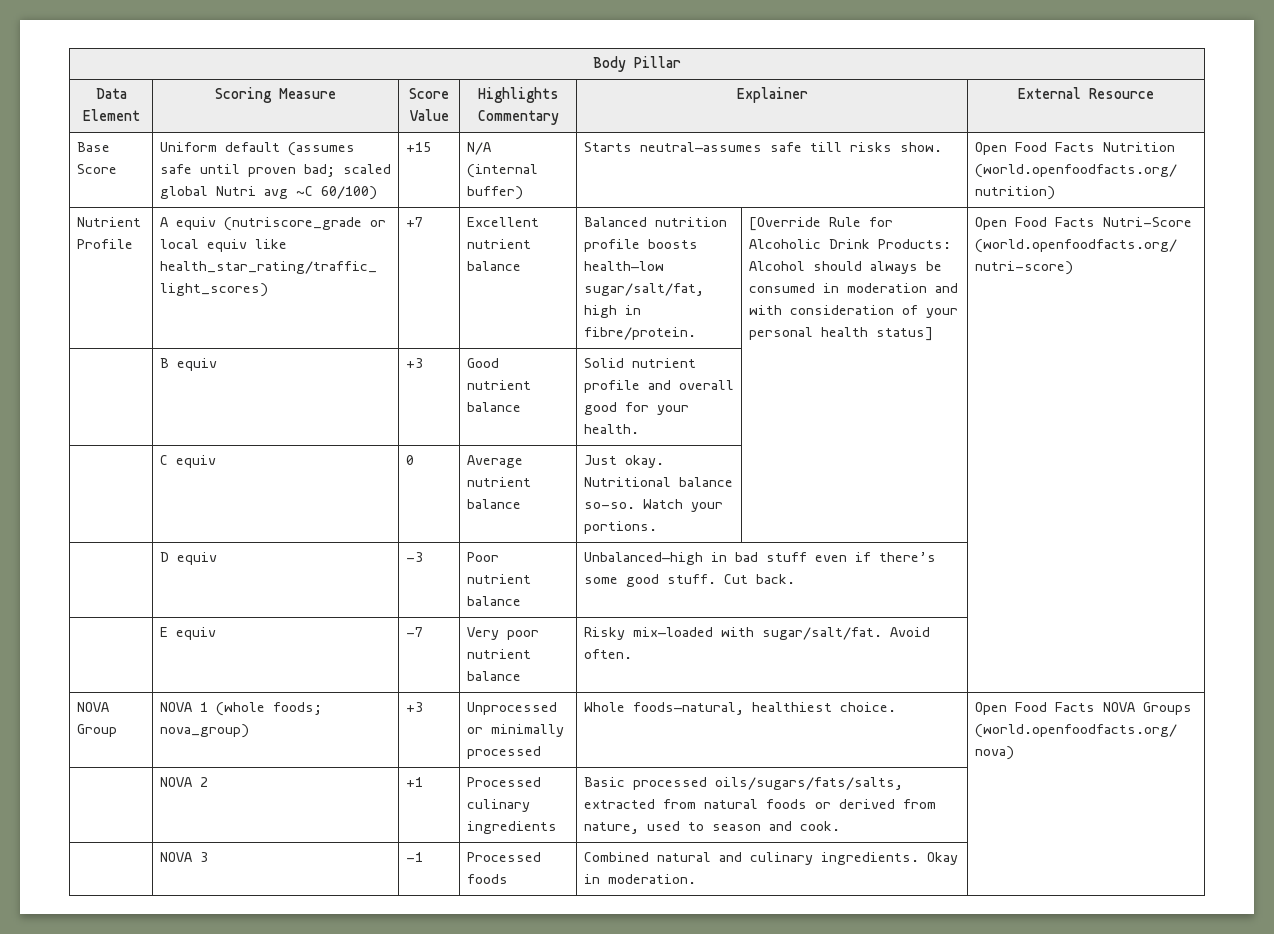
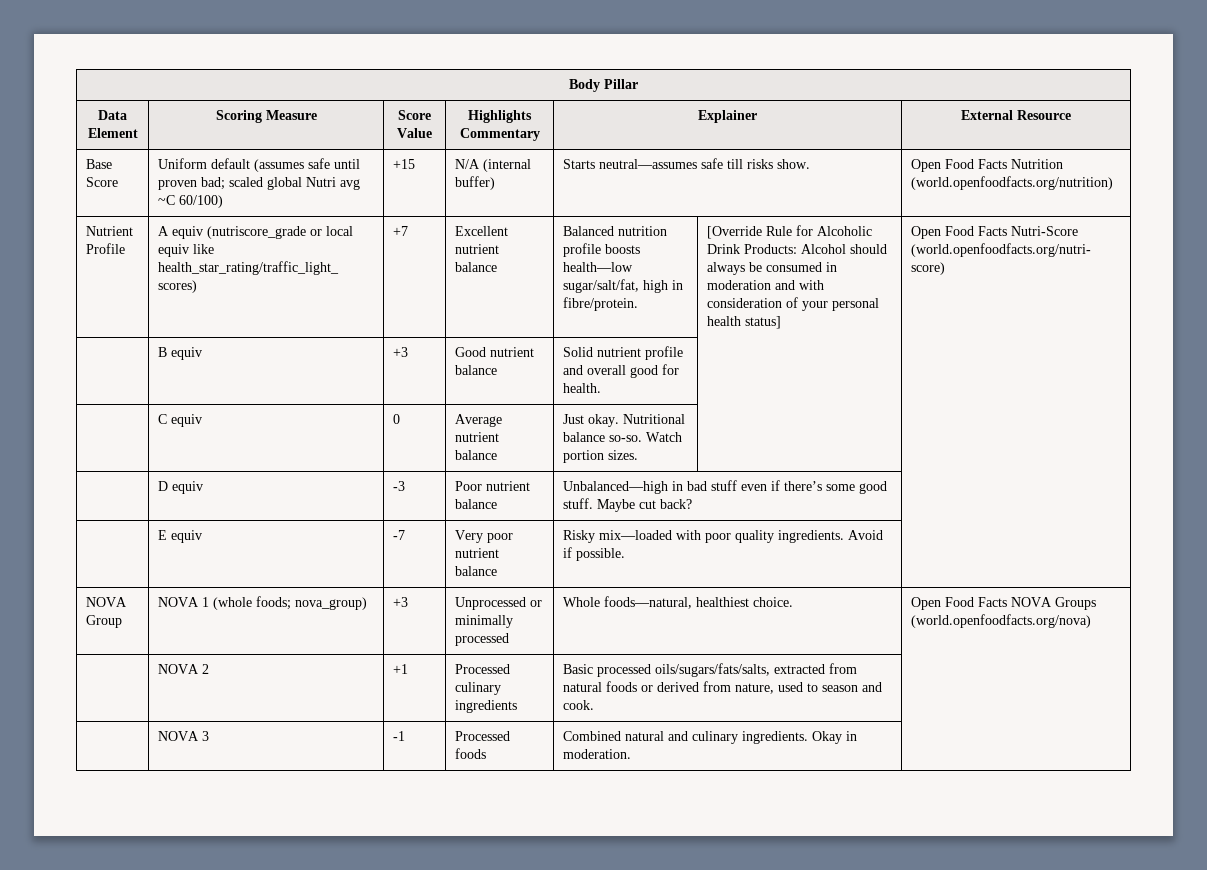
[656,405,689,415] your -> (679, 369) none
[690,502,723,512] [583,521,657,534] your portions. -> [562,450,638,463] portion sizes.
[723,574,795,584] Cut back. -> [596,499,692,512] Maybe cut back?
[761,627,930,640] [583,649,632,659] sugar/salt/fat. Avoid often. -> [704,530,883,543] [562,547,625,561] poor quality ingredients. Avoid if possible.

